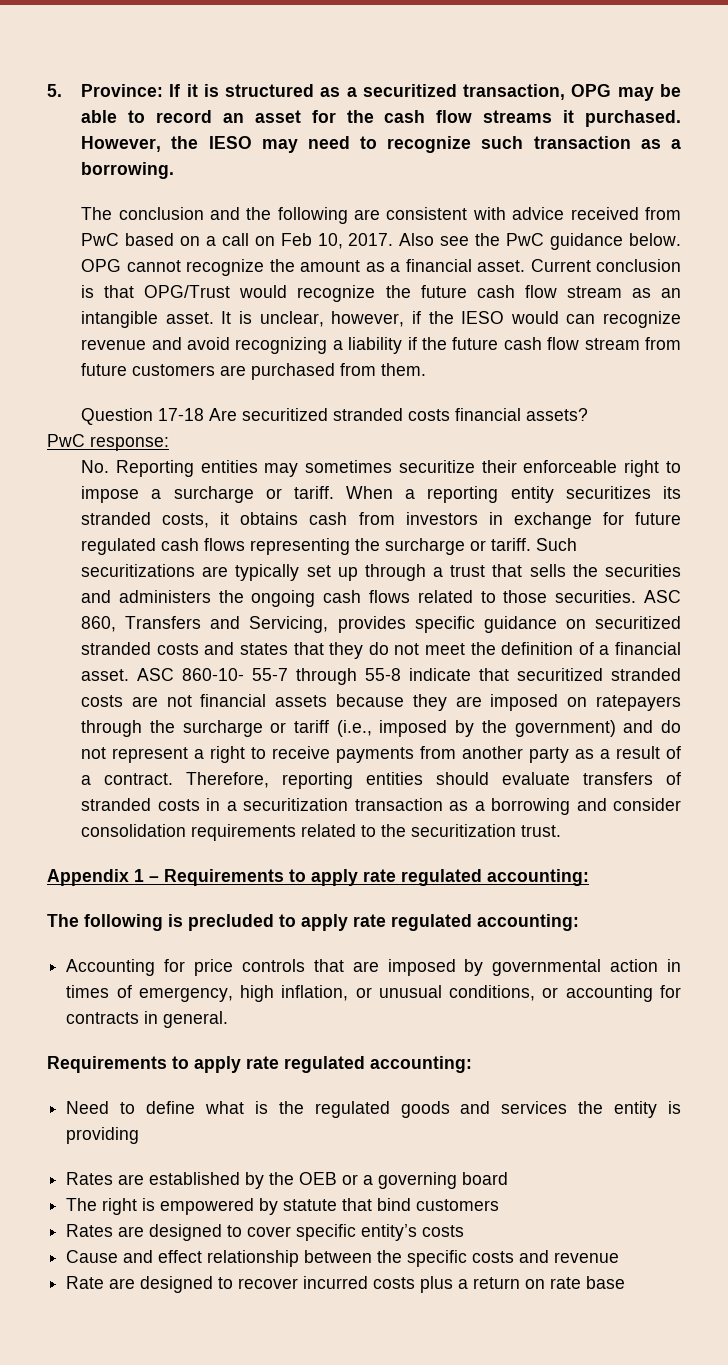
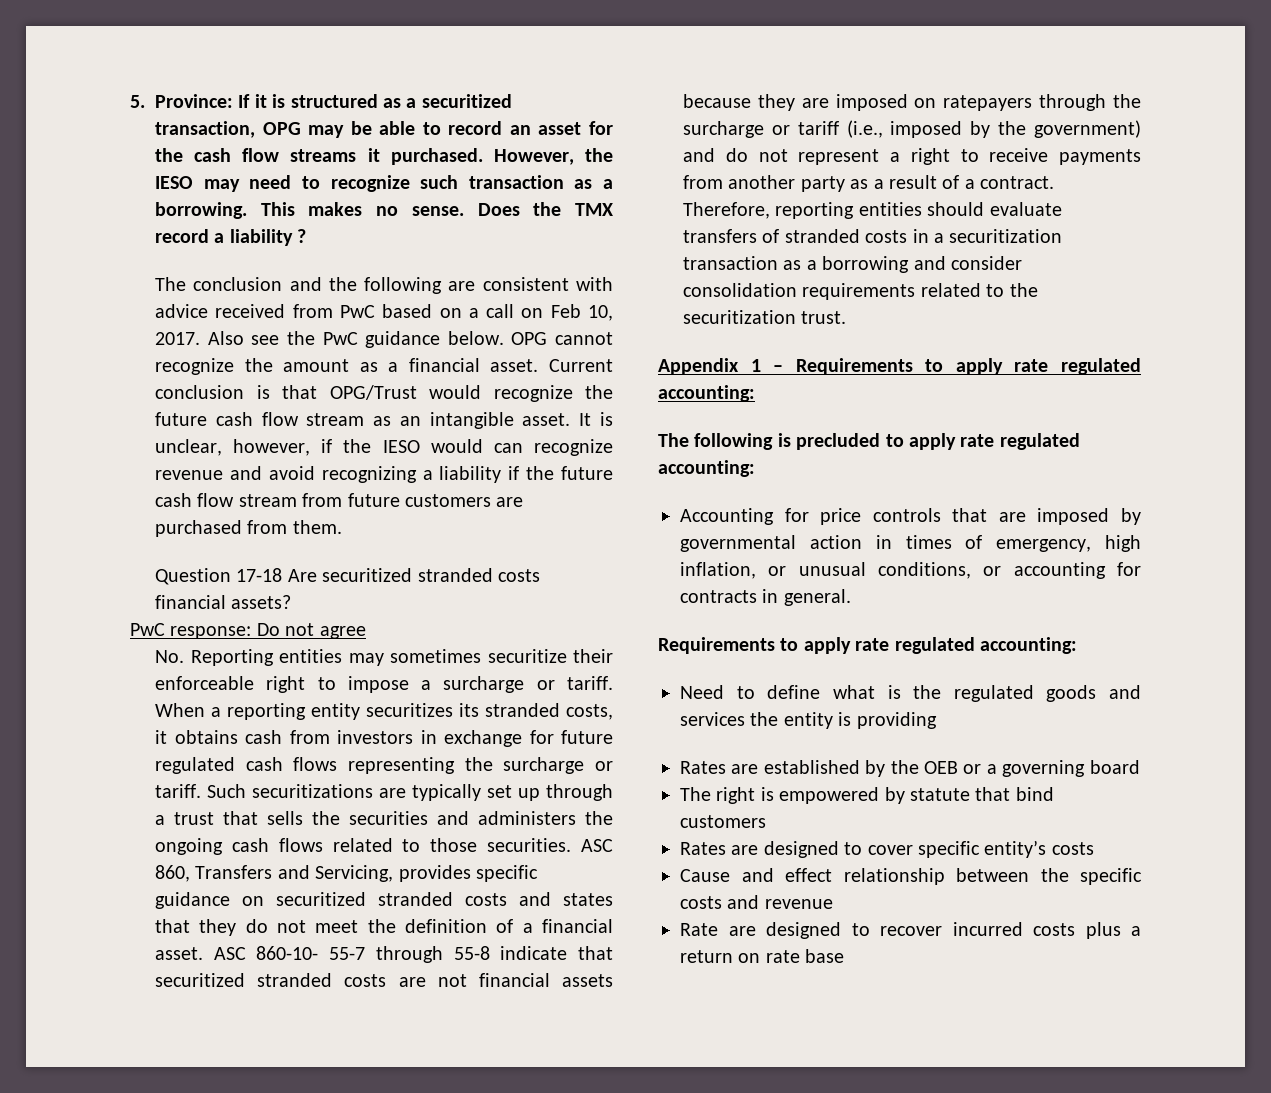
(175, 170) none -> [260,202,613,216] [155,229,307,246] This makes no sense. Does the TMX record a liability ?
(169, 443) none -> [256,623,366,639] Do not agree

